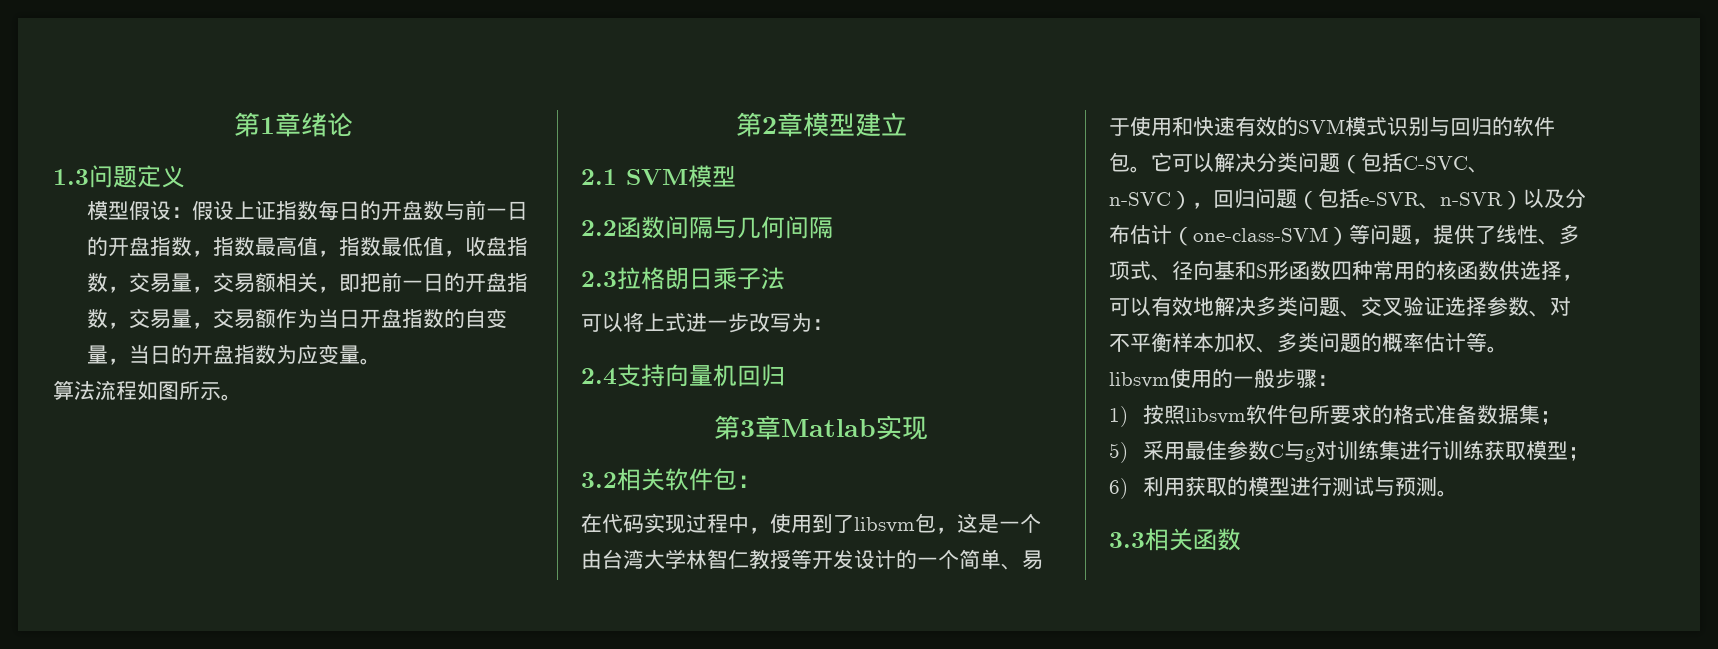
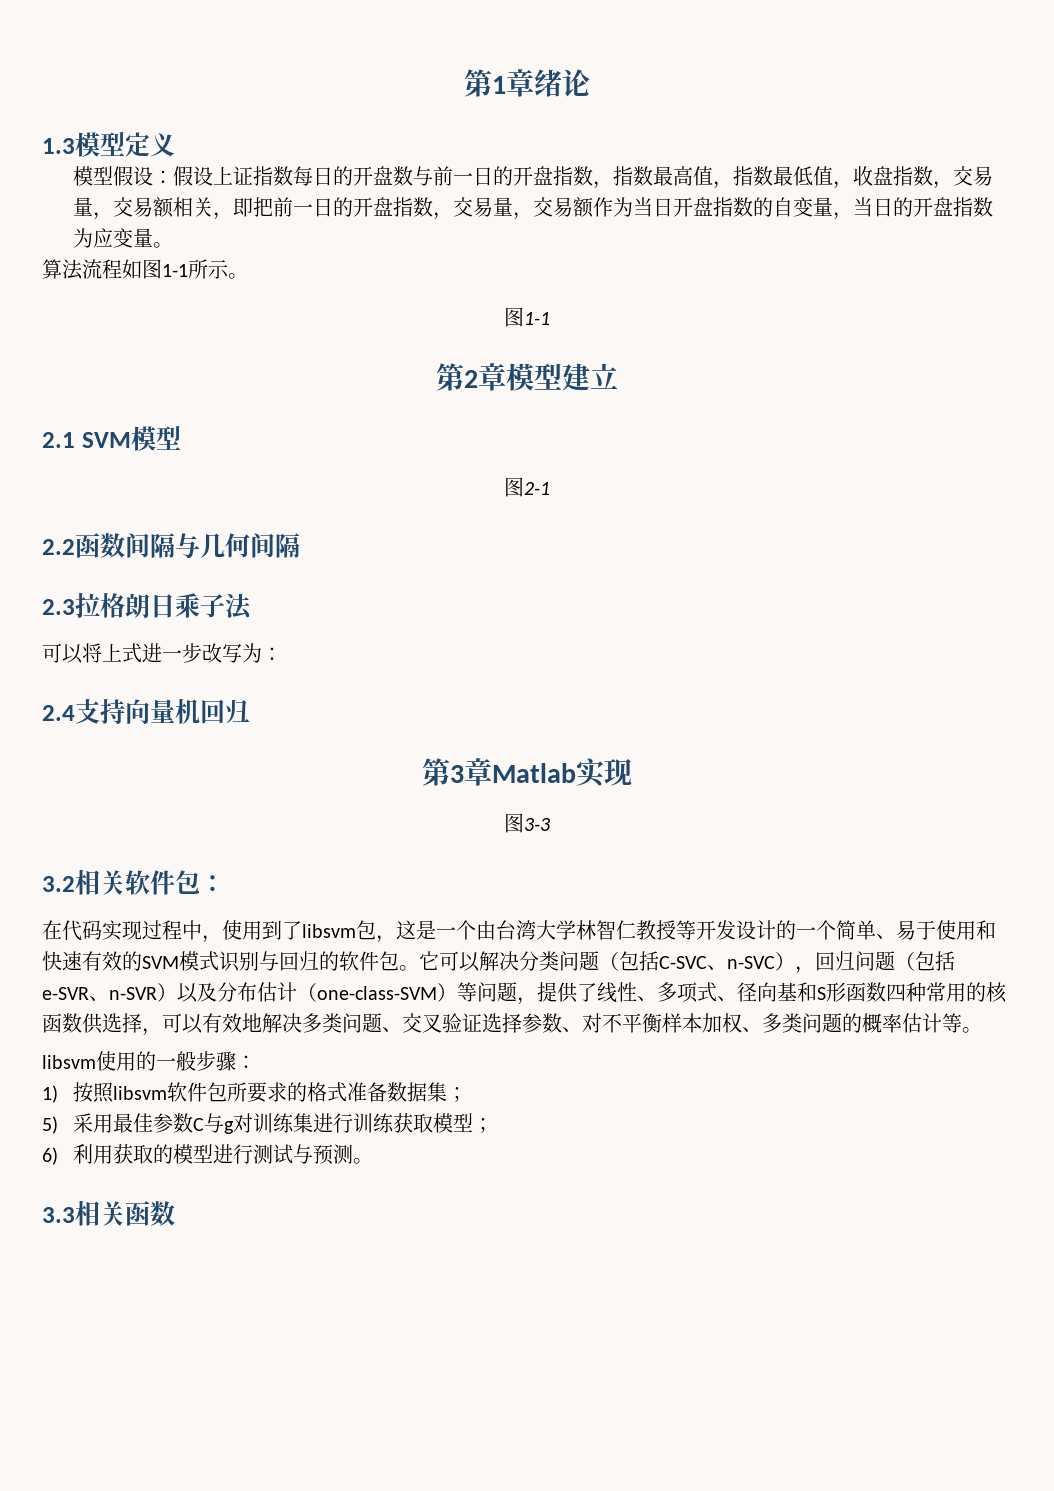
[89,165,137,188] 问题 -> [75,132,125,157] 模型
(179, 390) none -> [162,264,188,277] 1-1
(242, 397) none -> [504,307,550,327] // 图1-1
(736, 176) none -> [504,477,550,497] // 图2-1
(928, 428) none -> [504,813,550,833] // 图3-3

